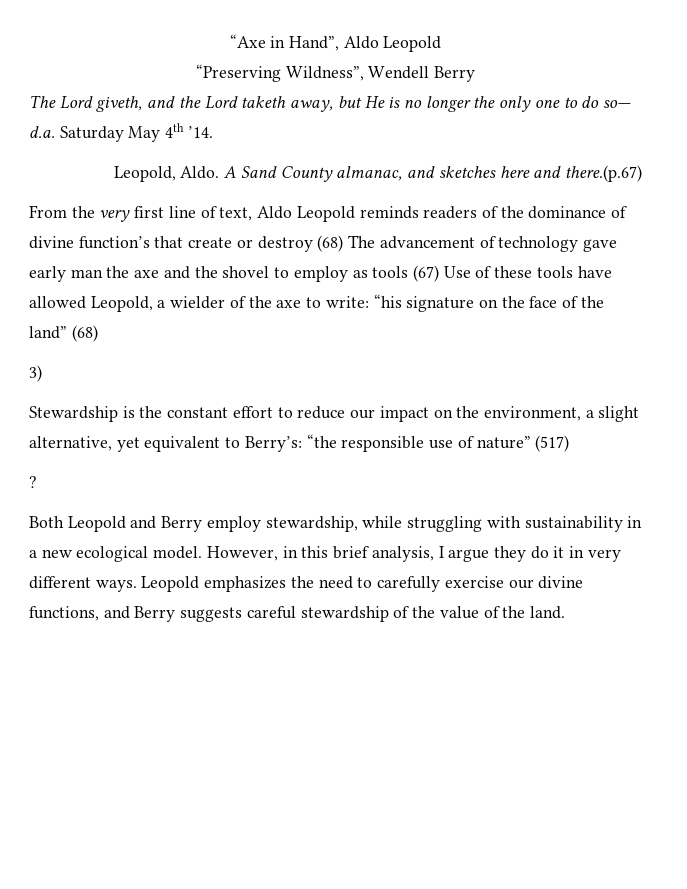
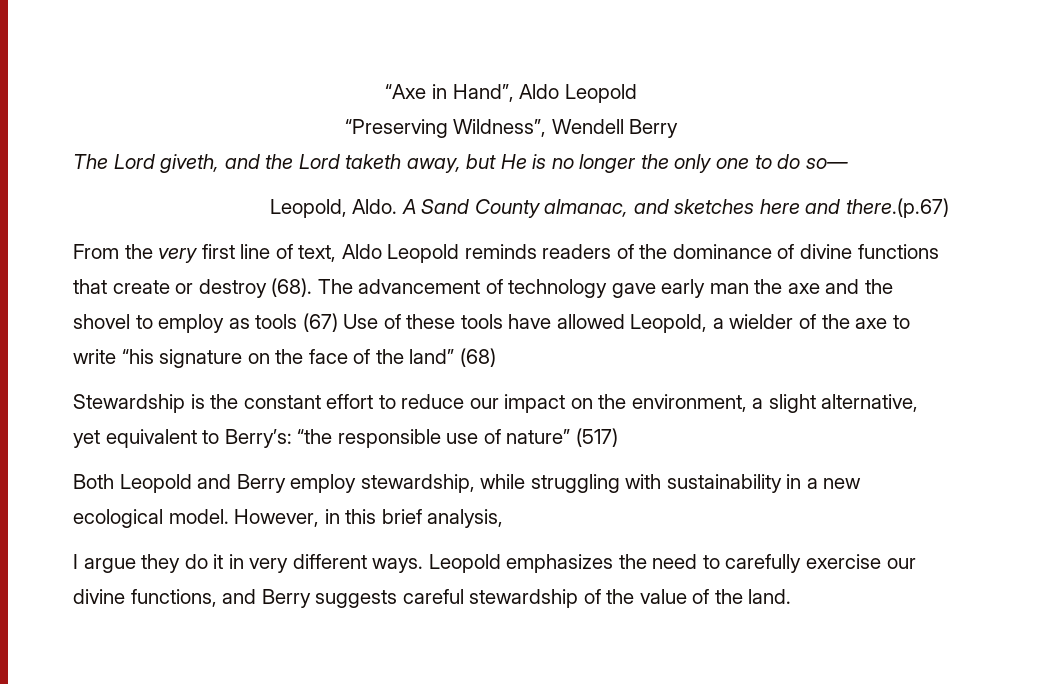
[29,123,213,142] d.a. Saturday May 4th ’14. -> (848, 163) none
[78,236,150,249] function’s -> [857,244,939,259] functions
[317,235,344,252] (68) -> [271,278,313,297] (68).
[325,296,369,308] write: -> [73,349,116,364] write
[29,365,42,382] // 3) -> (496, 357) none
[29,476,37,488] // ? -> (618, 437) none
(434, 554) none -> (504, 518) //

